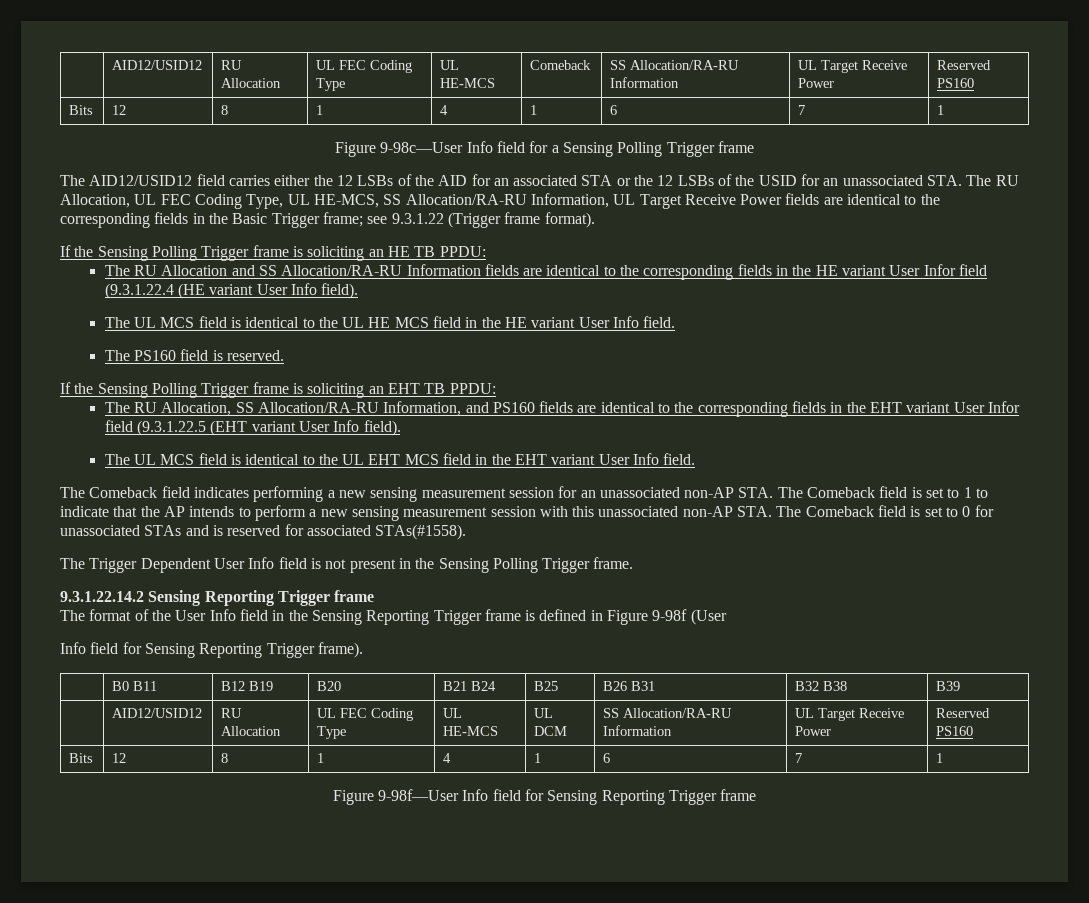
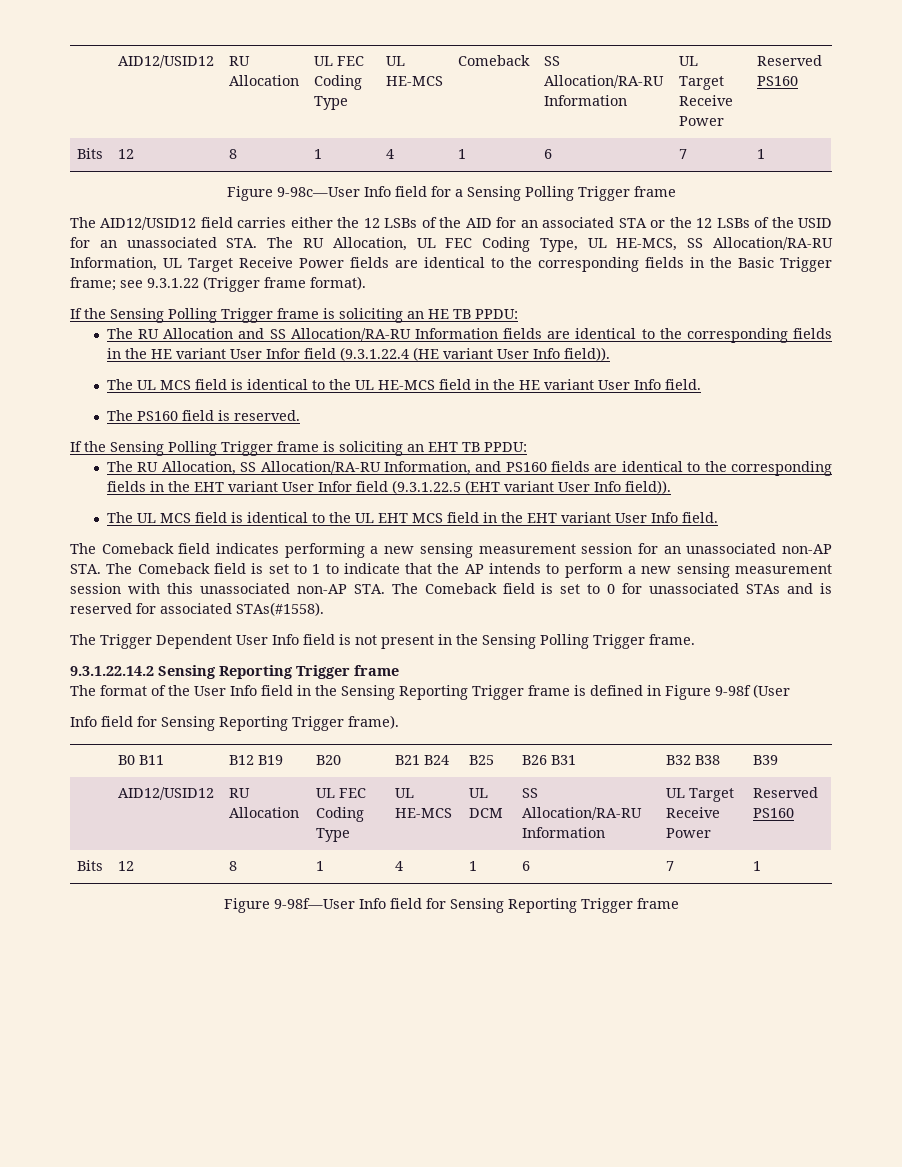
[321,283,359,299] [104,316,429,328] field). // The UL MCS field is identical to the UL HE MCS -> [563,347,610,361] [106,379,435,390] field)). // The UL MCS field is identical to the UL HE-MCS
[363,420,401,436] field). -> [624,480,671,494] field)).

